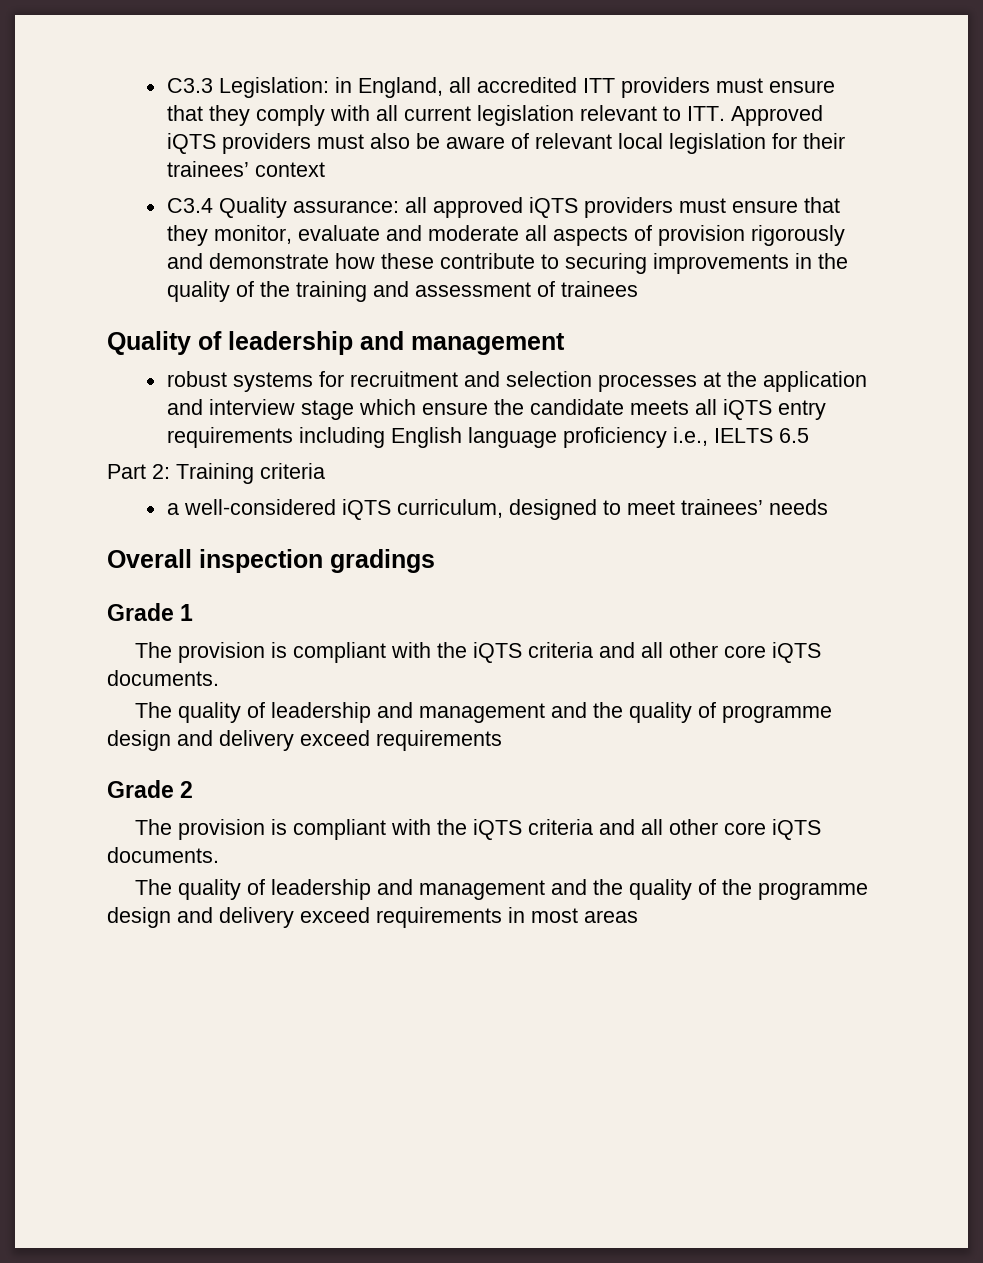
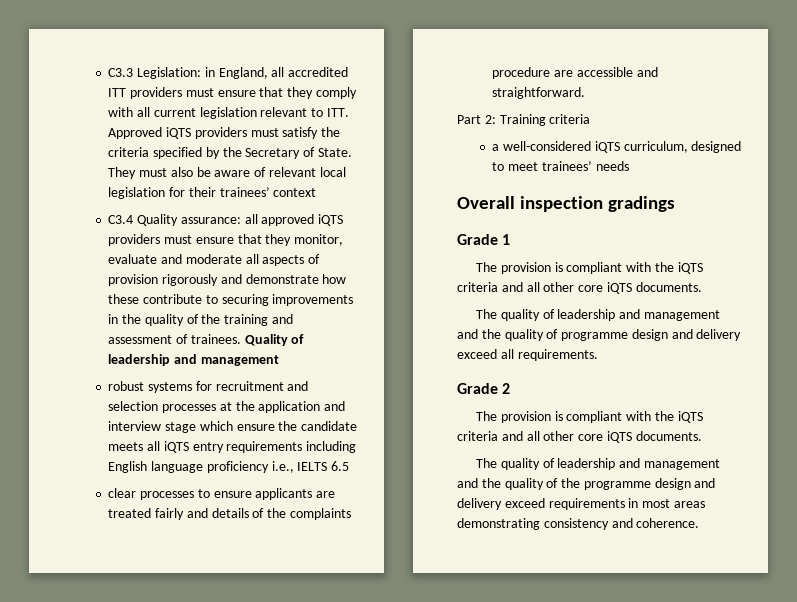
(364, 141) none -> [282,127,341,139] [108,147,352,159] [108,167,168,179] satisfy the criteria specified by the Secretary of State. They must
[560,281,638,297] trainees // -> [190,334,241,344] trainees.
(809, 435) none -> [108,488,336,500] [108,508,351,520] [492,67,658,79] [492,87,586,99] // clear processes to ensure applicants are treated fairly and details of the complaints procedure are accessible and straightforward.
[376,730,502,751] requirements -> [500,349,598,361] all requirements.
(638, 916) none -> [457,518,700,530] demonstrating consistency and coherence.

